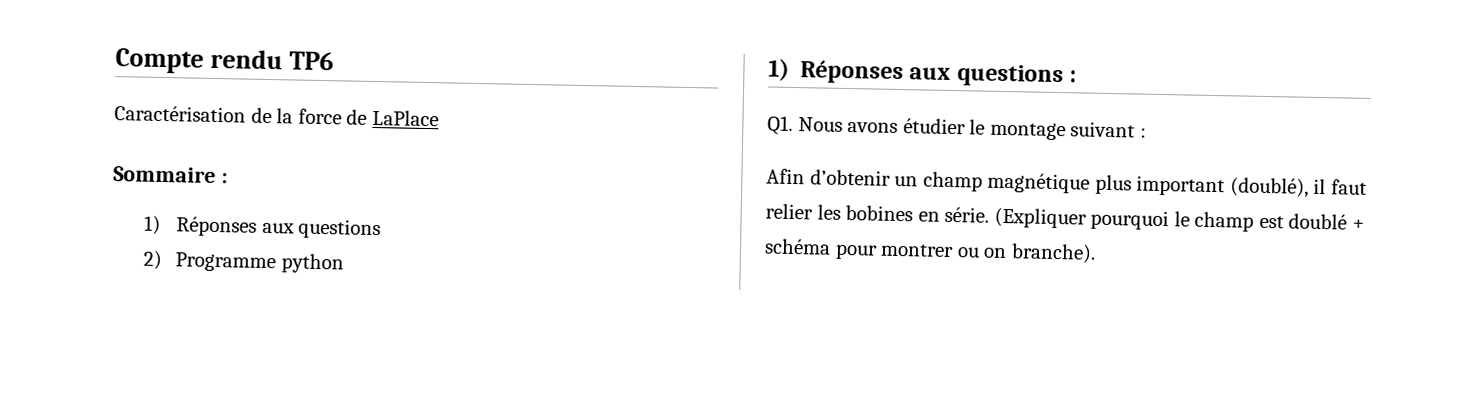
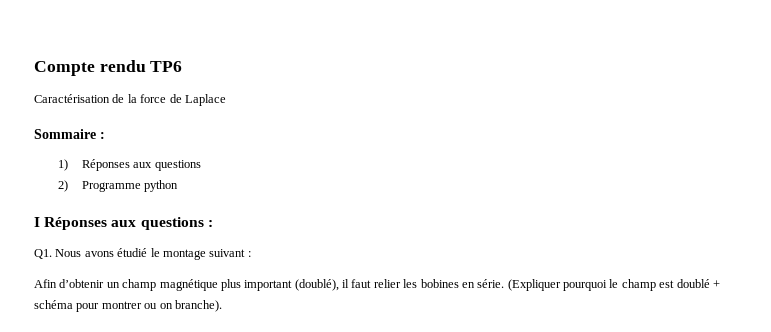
[371,109,439,127] LaPlace -> [184,94,226,106] Laplace
[768,58,790,81] 1) -> [34,217,40,227] I
[902,118,966,135] étudier -> [117,248,148,257] étudié

